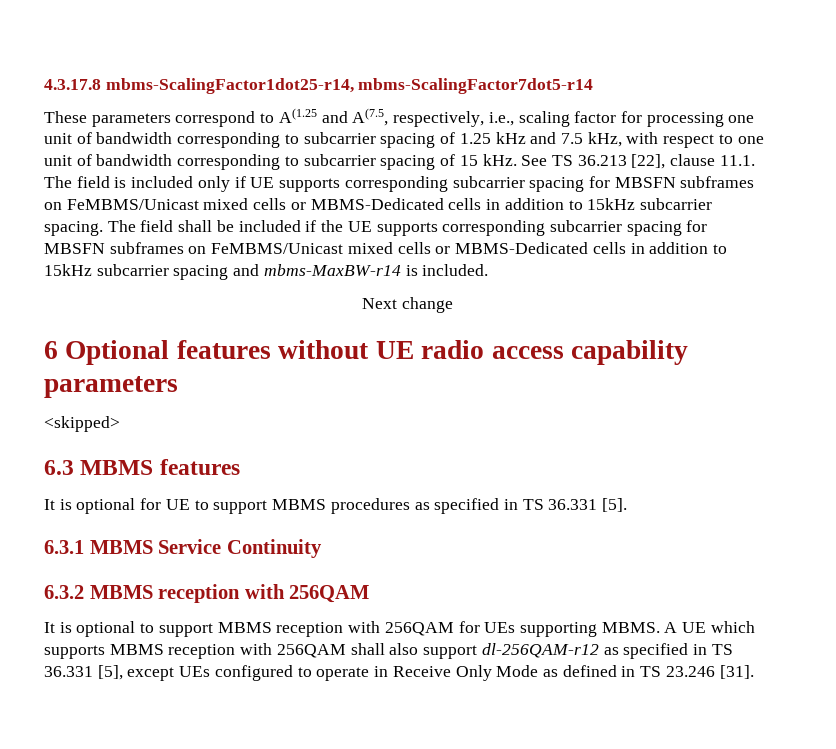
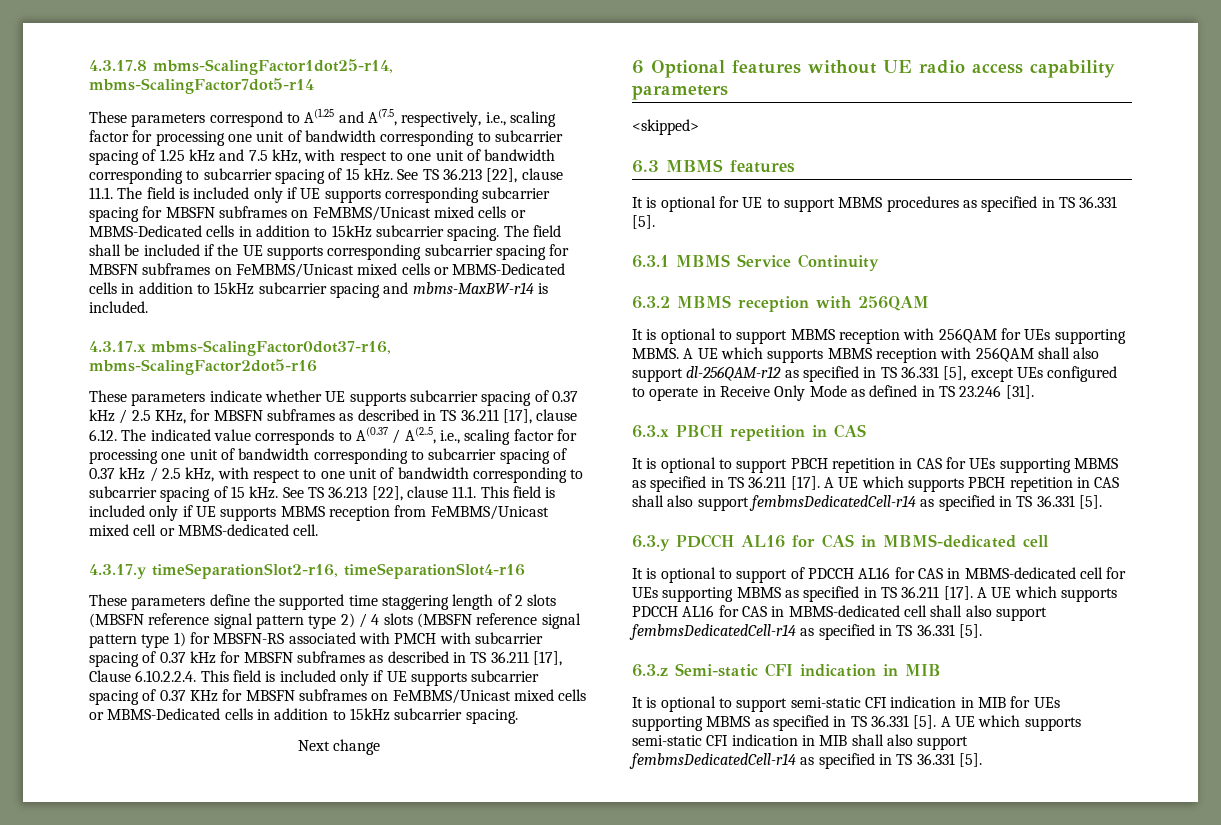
(489, 270) none -> [89,340,391,356] [89,359,317,375] [89,390,578,406] [89,409,578,424] [89,427,577,445] [89,448,567,464] [89,467,584,483] [89,486,556,502] [89,505,549,521] [89,524,319,536] [89,563,525,579] [89,594,557,610] [89,613,581,629] [89,632,543,648] [89,651,562,667] [89,670,540,686] [89,689,587,705] [89,708,518,724] // 4.3.17.x mbms-ScalingFactor0dot37-r16, mbms-ScalingFactor2dot5-r16 // These parameters indicate whether UE supports subcarrier spacing of 0.37 kHz / 2.5 KHz, for MBSFN subframes as described in TS 36.211 [17], clause 6.12. The indicated value corresponds to A(0.37 / A(2..5, i.e., scaling factor for processing one unit of bandwidth corresponding to subcarrier spacing of 0.37 kHz / 2.5 kHz, with respect to one unit of bandwidth corresponding to subcarrier spacing of 15 kHz. See TS 36.213 [22], clause 11.1. This field is included only if UE supports MBMS reception from FeMBMS/Unicast mixed cell or MBMS-dedicated cell. // 4.3.17.y timeSeparationSlot2-r16, timeSeparationSlot4-r16 // These parameters define the supported time staggering length of 2 slots (MBSFN reference signal pattern type 2) / 4 slots (MBSFN reference signal pattern type 1) for MBSFN-RS associated with PMCH with subcarrier spacing of 0.37 kHz for MBSFN subframes as described in TS 36.211 [17], Clause 6.10.2.2.4. This field is included only if UE supports subcarrier spacing of 0.37 KHz for MBSFN subframes on FeMBMS/Unicast mixed cells or MBMS-Dedicated cells in addition to 15kHz subcarrier spacing.
(754, 672) none -> [632,424,866,441] [632,457,1118,473] [632,476,1120,492] [632,495,1102,511] [632,534,1049,551] [632,567,1127,583] [632,586,1117,602] [632,605,1047,621] [629,624,982,640] [632,663,941,677] [632,696,1060,712] [632,715,1081,731] [632,734,969,750] [629,753,982,769] // 6.3.x PBCH repetition in CAS // It is optional to support PBCH repetition in CAS for UEs supporting MBMS as specified in TS 36.211 [17]. A UE which supports PBCH repetition in CAS shall also support fembmsDedicatedCell-r14 as specified in TS 36.331 [5]. // 6.3.y PDCCH AL16 for CAS in MBMS-dedicated cell // It is optional to support of PDCCH AL16 for CAS in MBMS-dedicated cell for UEs supporting MBMS as specified in TS 36.211 [17]. A UE which supports PDCCH AL16 for CAS in MBMS-dedicated cell shall also support fembmsDedicatedCell-r14 as specified in TS 36.331 [5]. // 6.3.z Semi-static CFI indication in MIB // It is optional to support semi-static CFI indication in MIB for UEs supporting MBMS as specified in TS 36.331 [5]. A UE which supports semi-static CFI indication in MIB shall also support fembmsDedicatedCell-r14 as specified in TS 36.331 [5].

